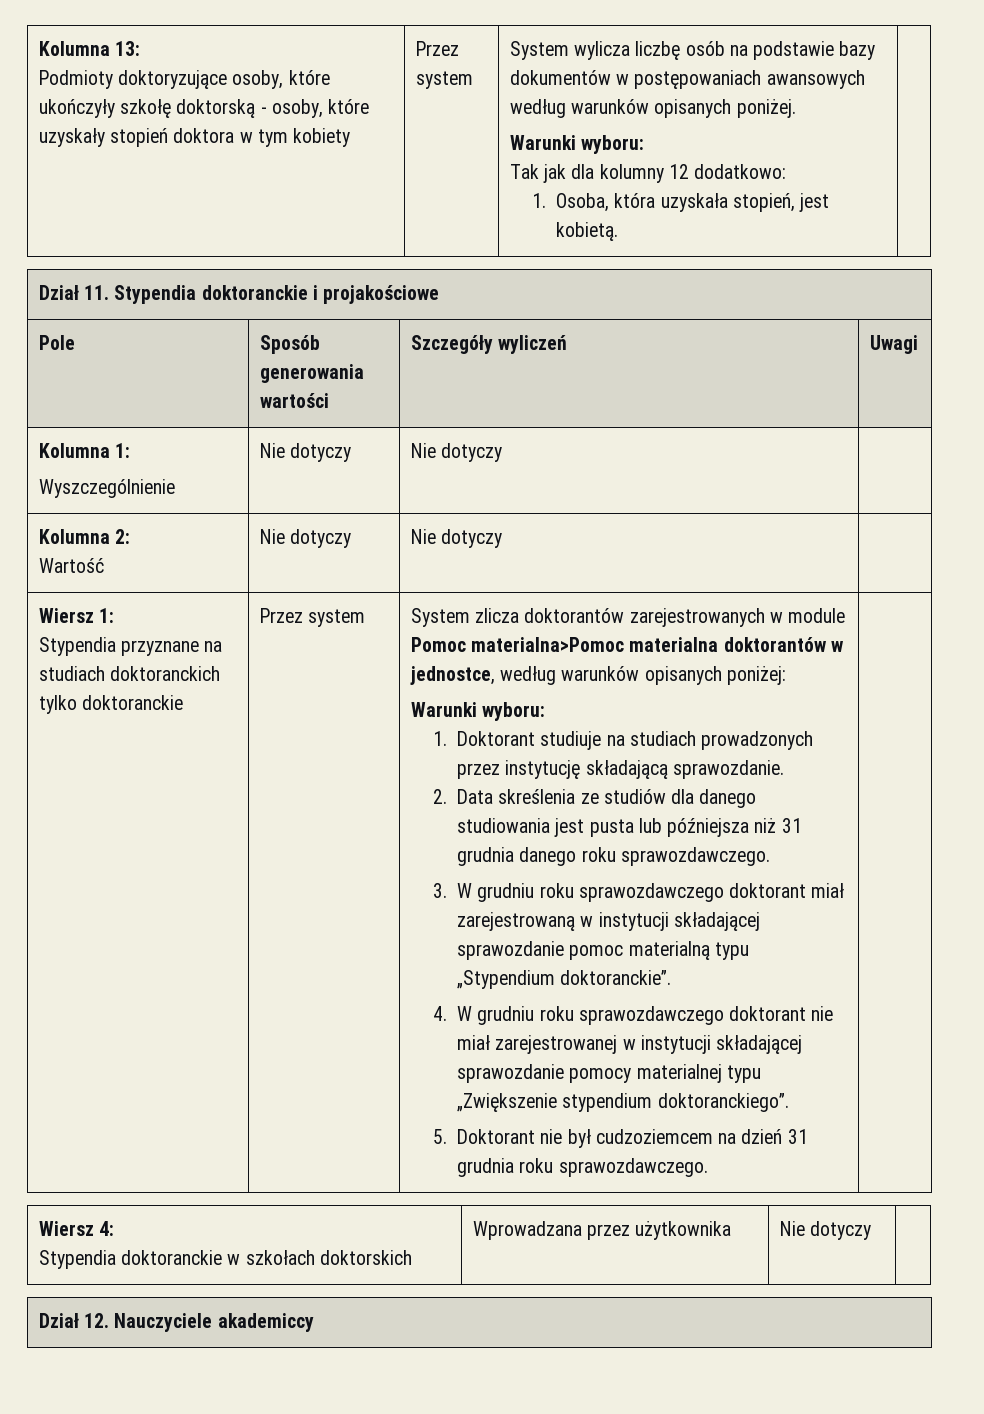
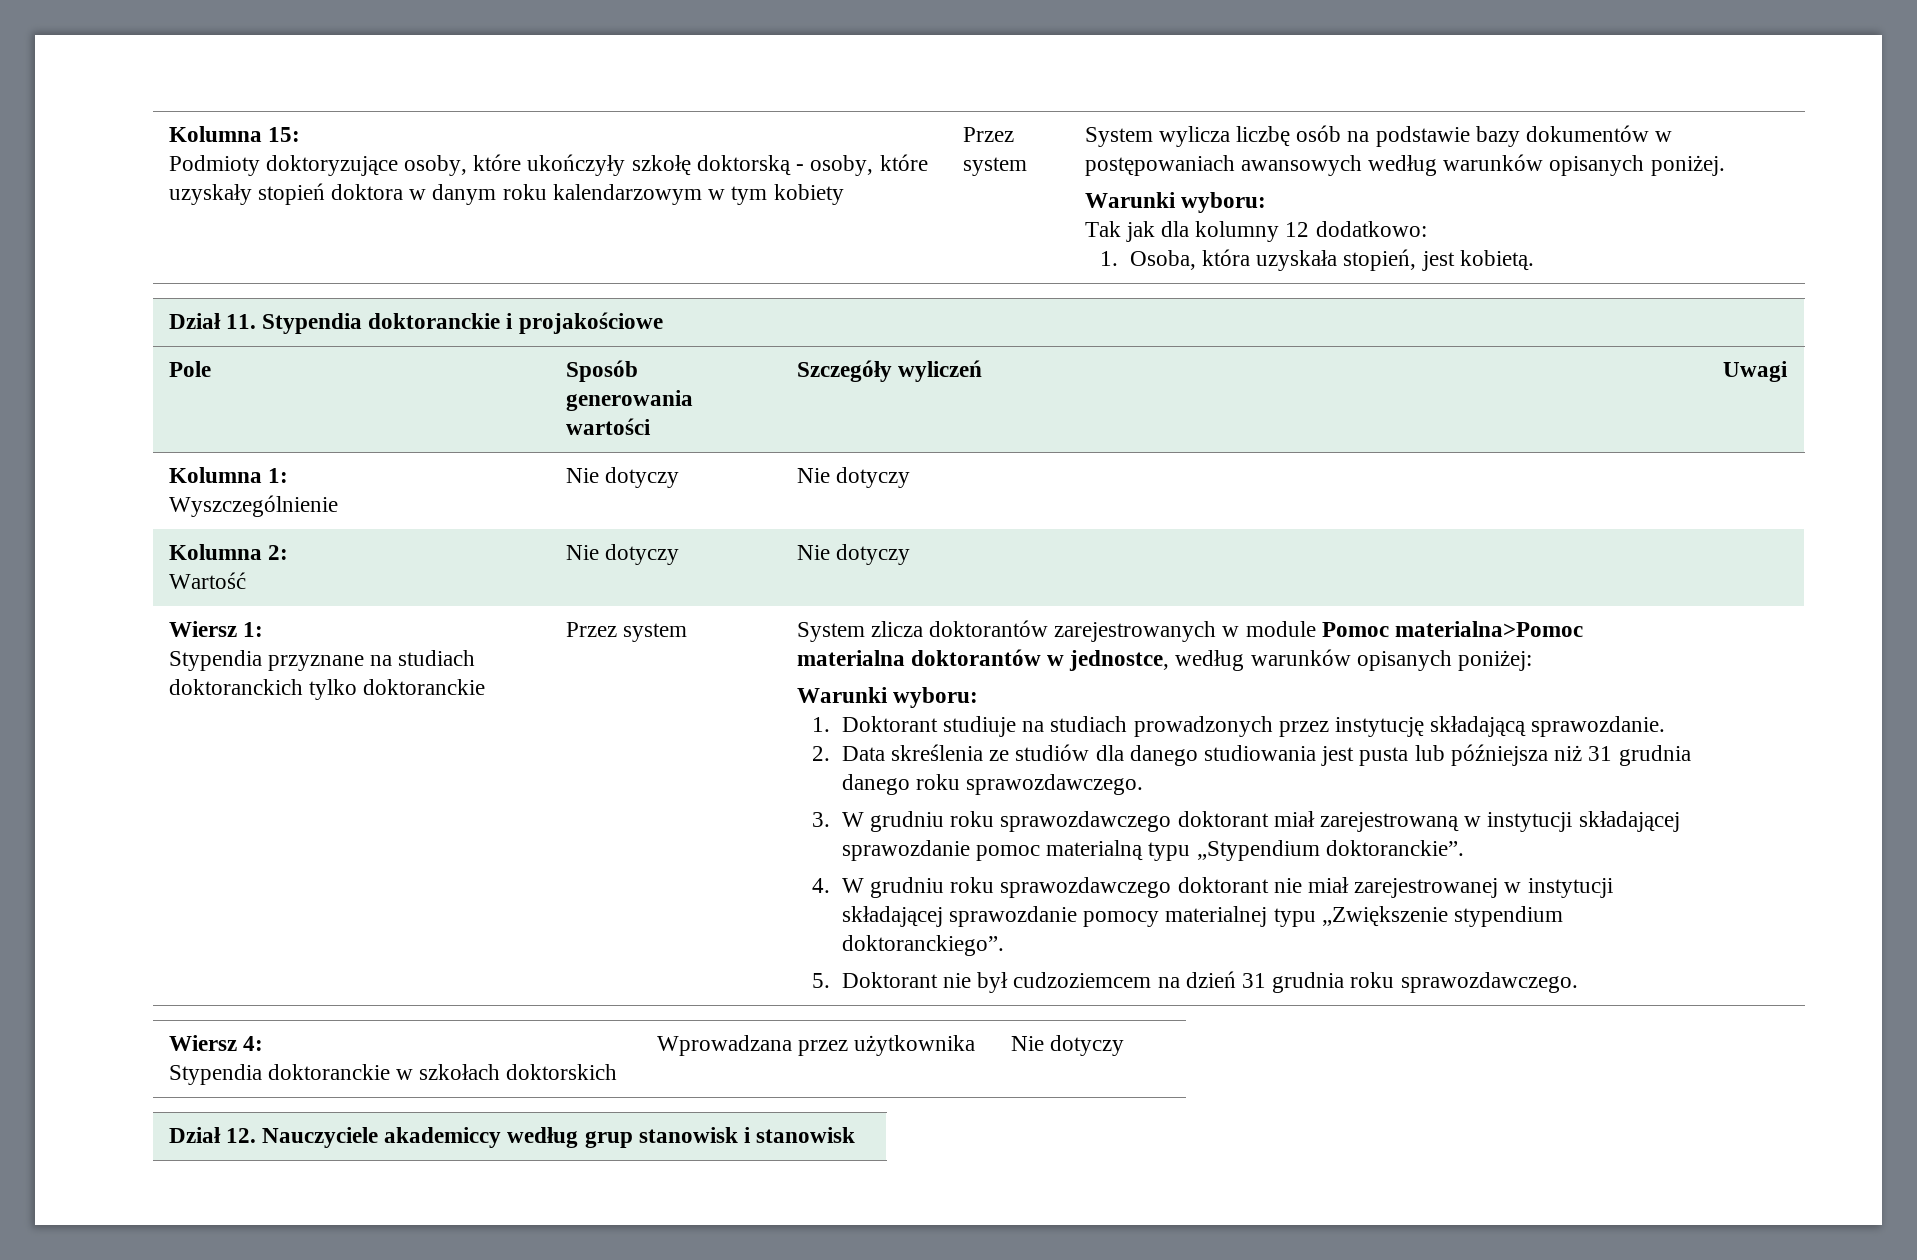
[38,41,141,56] Kolumna 13: -> [168,126,300,142] Kolumna 15:
(253, 137) none -> [432,184,726,205] danym roku kalendarzowym w
(314, 1322) none -> [507,1127,856,1148] według grup stanowisk i stanowisk

